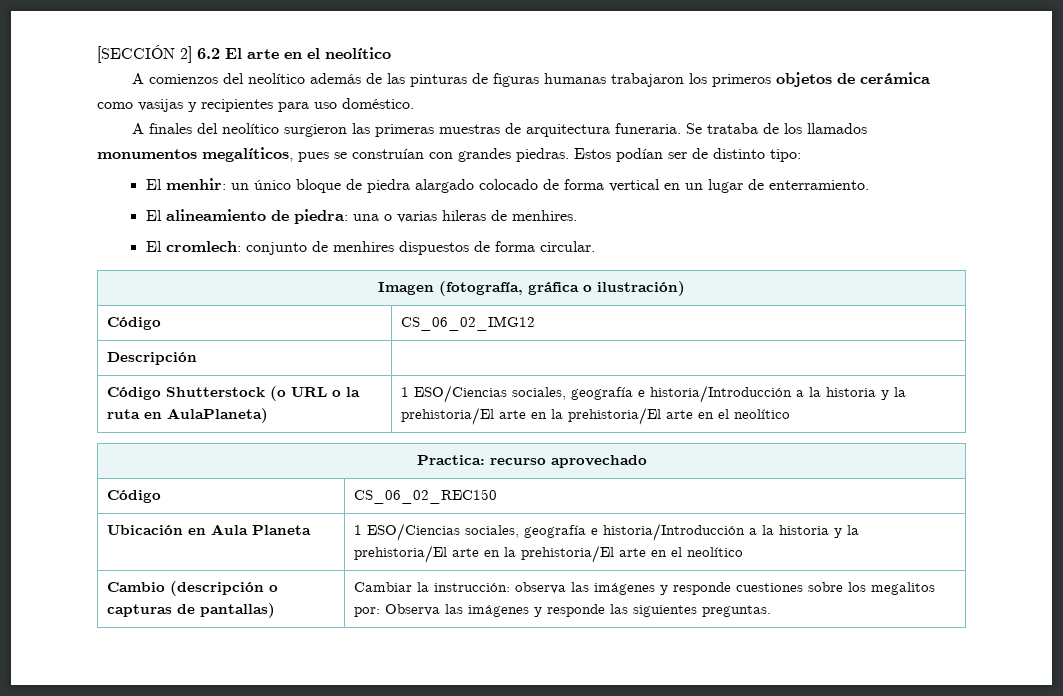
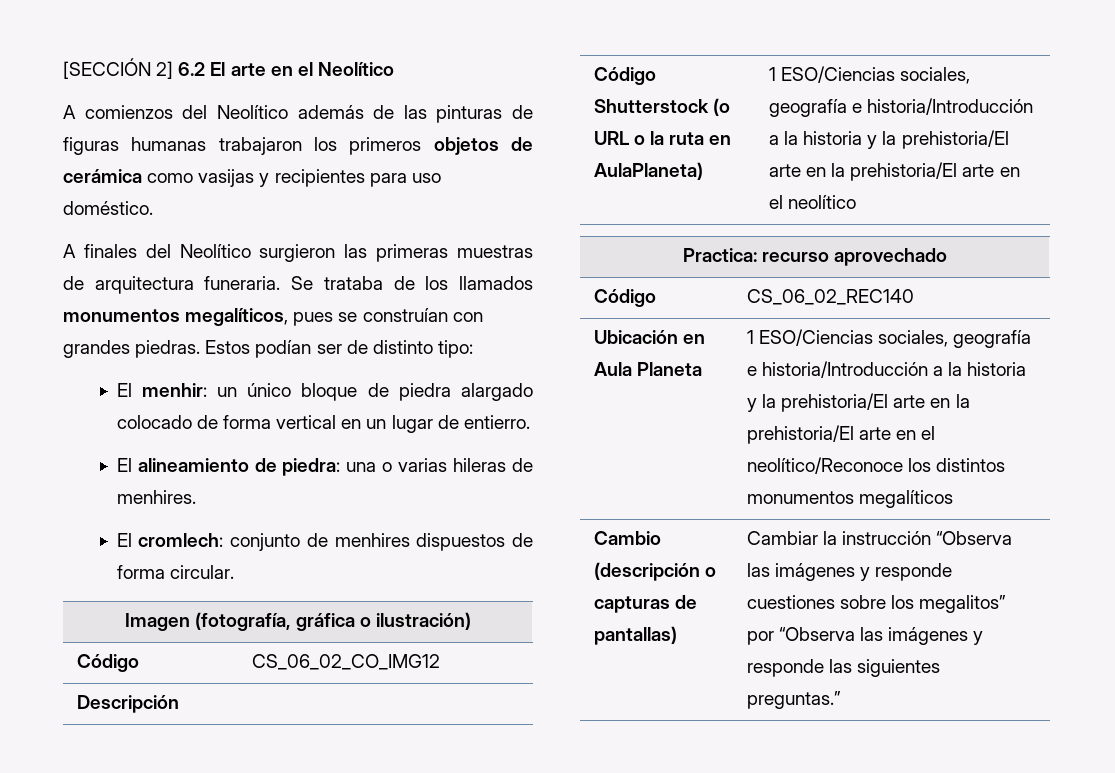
[325,47,391,59] neolítico -> [317,62,394,76] Neolítico
[247,73,305,84] neolítico -> [216,105,288,119] Neolítico
[221,123,279,134] neolítico -> [179,244,251,258] Neolítico
[768,180,869,190] enterramiento. -> [463,415,530,429] entierro.
[401,316,536,331] CS_06_02_IMG12 -> [251,654,440,670] CS_06_02_CO_IMG12
[354,489,498,504] CS_06_02_REC150 -> [746,289,914,305] CS_06_02_REC140
[687,547,744,557] neolítico -> [746,457,1006,474] [746,490,954,508] neolítico/Reconoce los distintos monumentos megalíticos
[434,582,567,594] instrucción: observa -> [842,531,1013,545] instrucción “Observa
[871,582,936,595] [354,604,441,617] megalitos por: Observa -> [919,595,1007,613] [746,627,856,645] megalitos” por “Observa
[702,605,772,617] preguntas. -> [746,691,841,709] preguntas.”

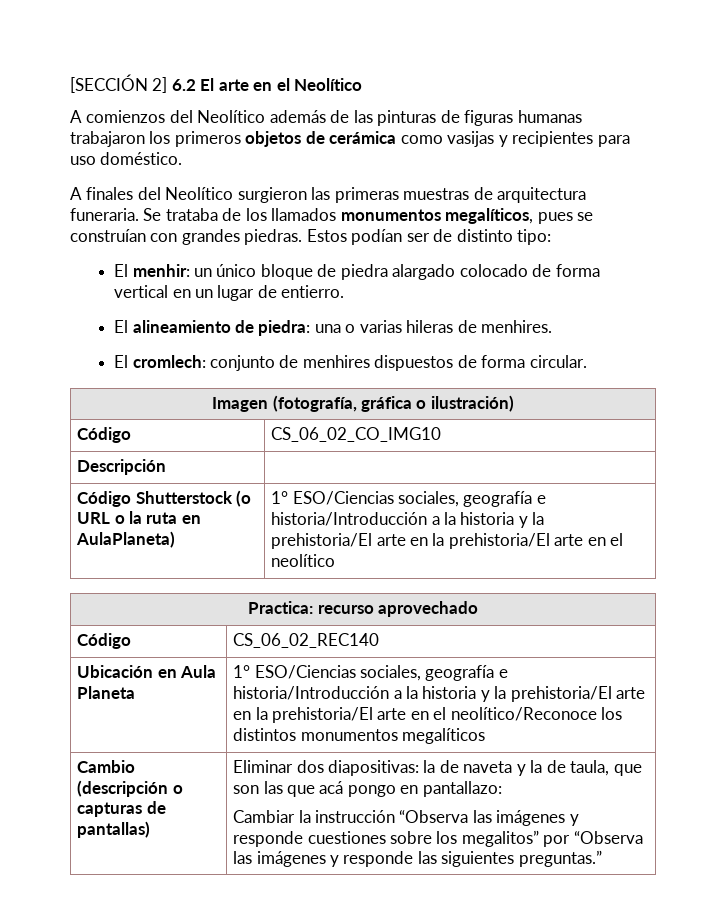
[251,654,440,670] CS_06_02_CO_IMG12 -> [271,427,442,442] CS_06_02_CO_IMG10
[768,67,776,81] 1 -> [271,491,289,504] 1°
[746,330,754,344] 1 -> [233,665,251,678] 1°
(677, 635) none -> [233,760,642,776] [233,781,502,797] Eliminar dos diapositivas: la de naveta y la de taula, que son las que acá pongo en pantallazo: //

